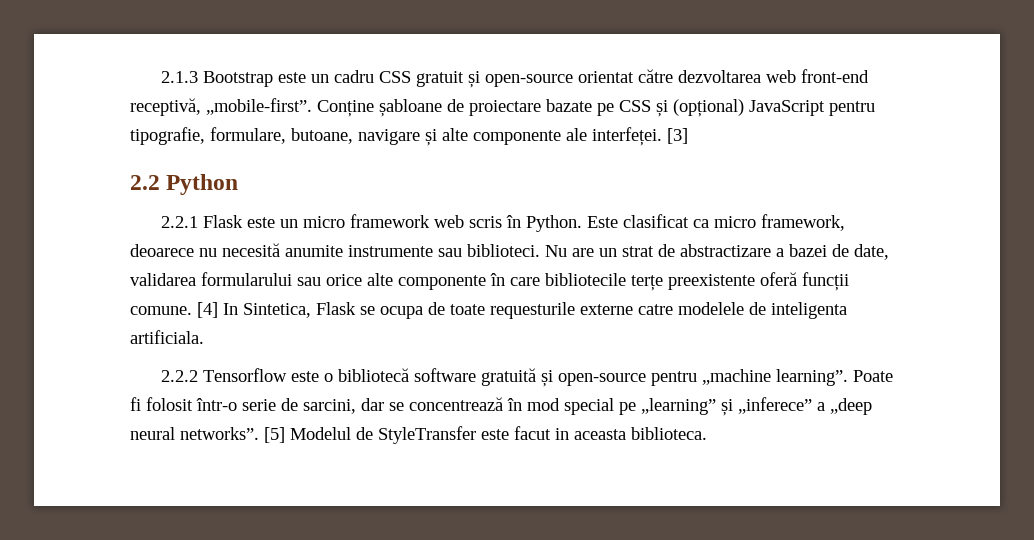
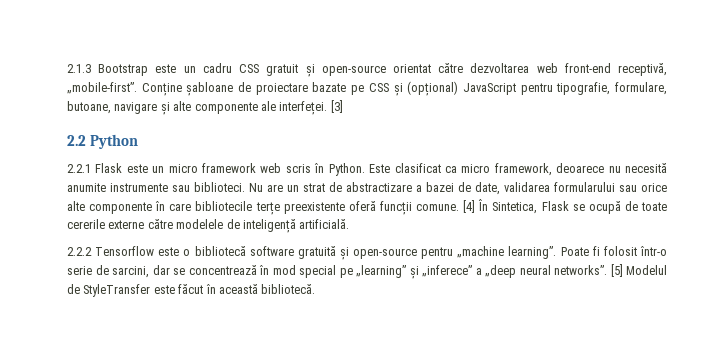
[223,303,238,315] In -> [478,199,489,211] În
[380,306,423,319] ocupa -> [588,201,621,214] ocupă
[490,302,847,319] [130,330,204,344] requesturile externe catre modelele de inteligenta artificiala. -> [67,219,350,233] cererile externe către modelele de inteligență artificială.
[514,426,707,440] facut in aceasta biblioteca. -> [178,284,316,294] făcut în această bibliotecă.

